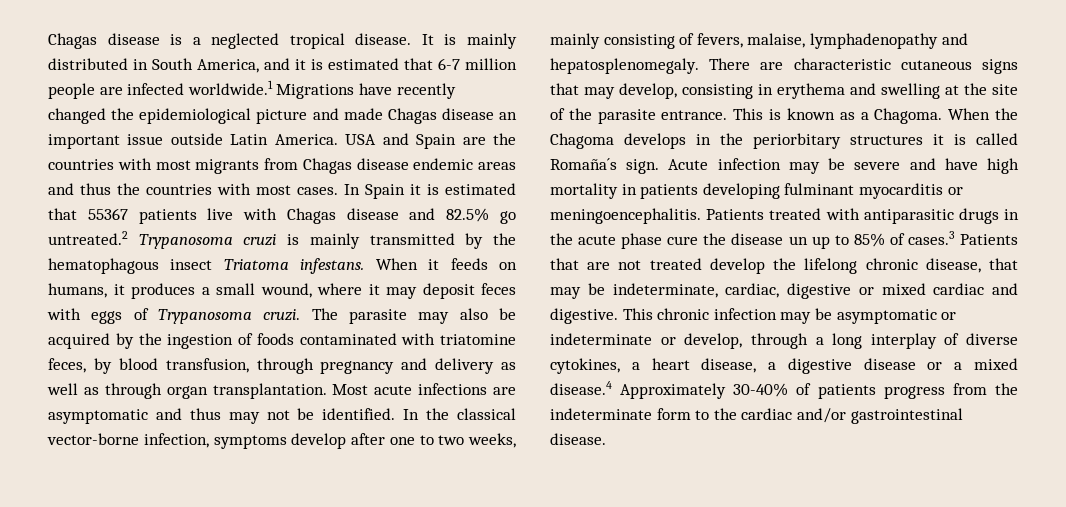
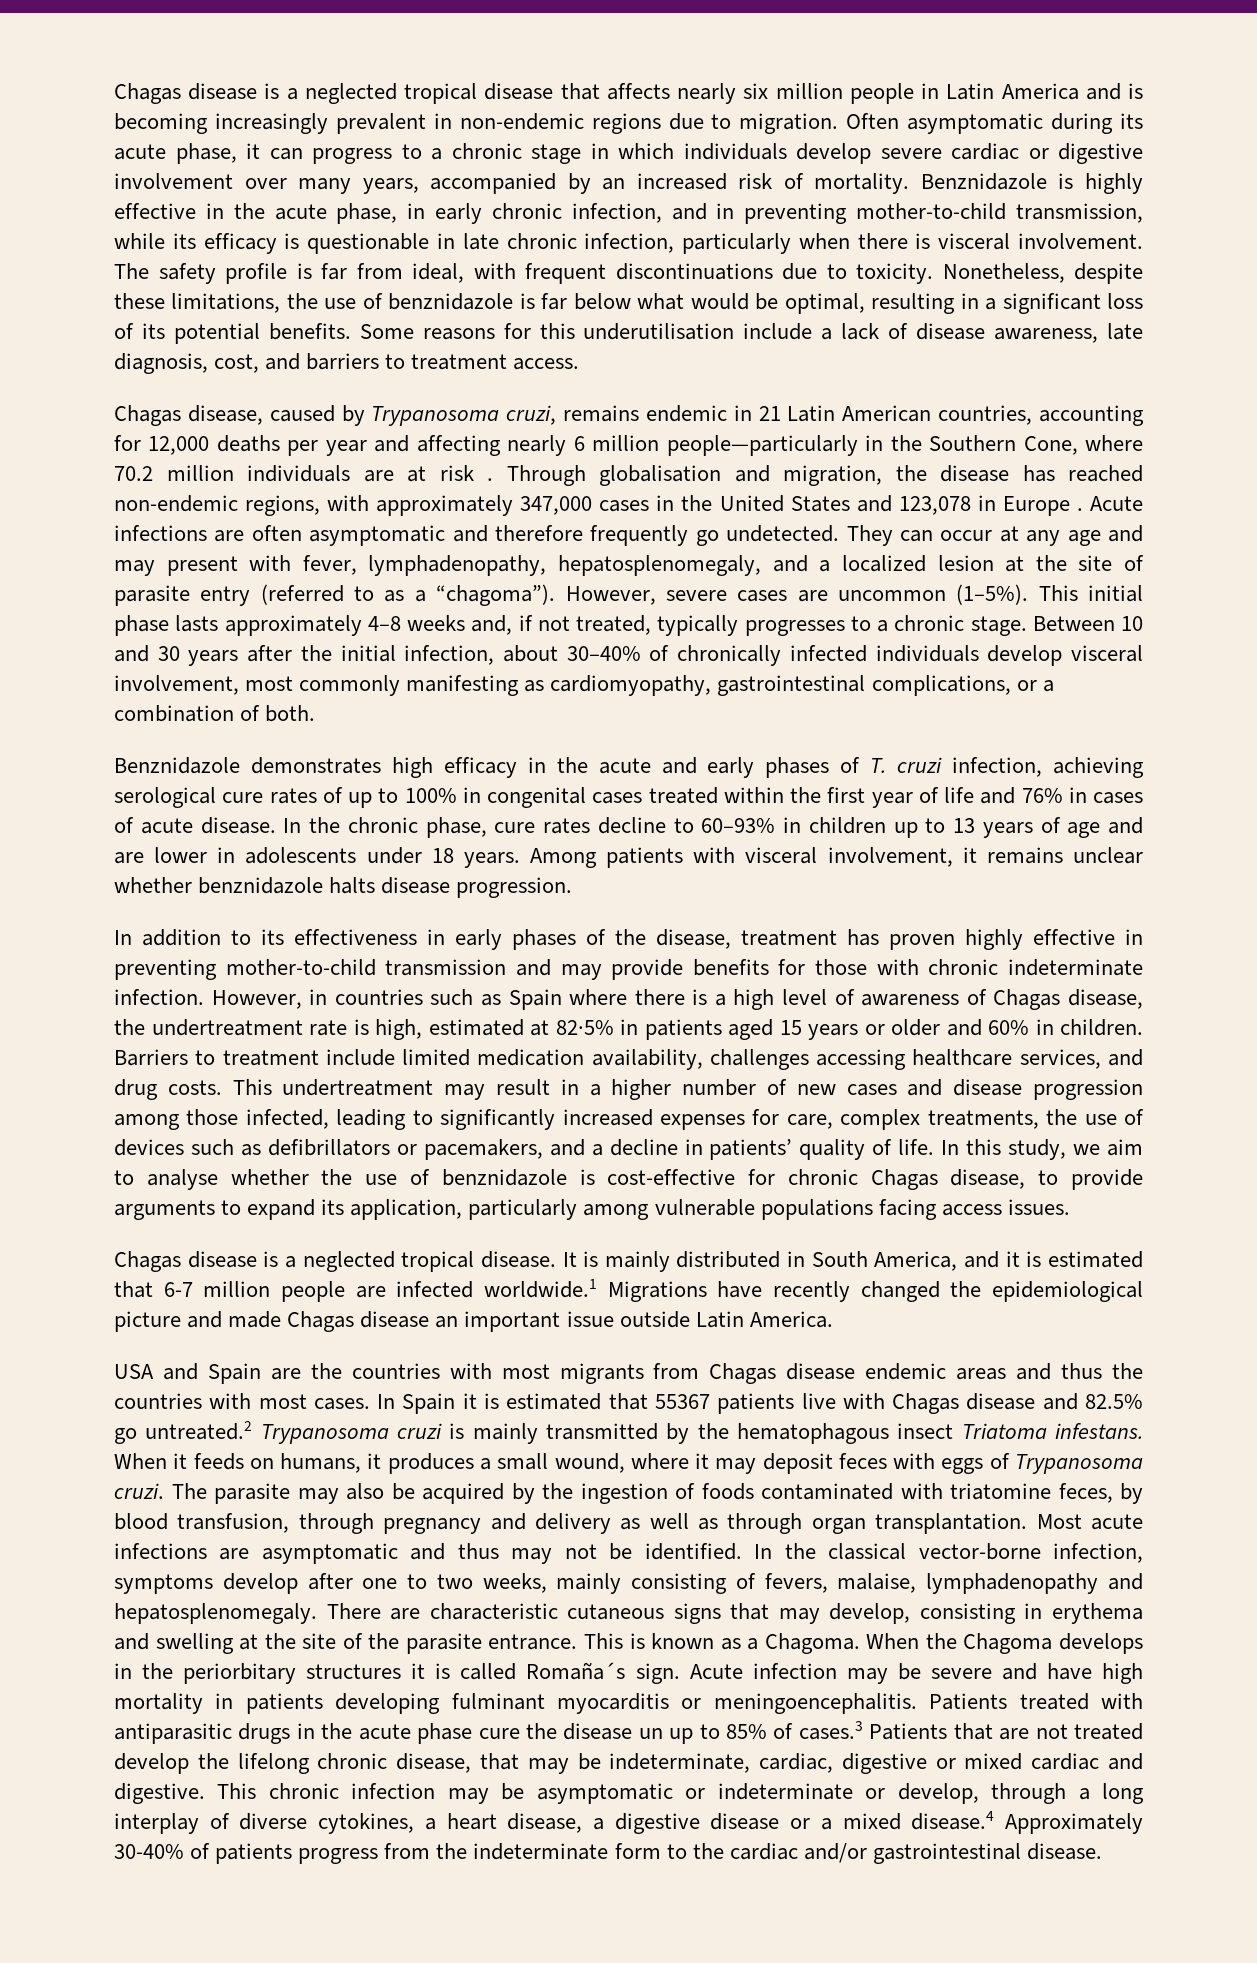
[48,33,345,49] Chagas disease is a neglected tropical -> [114,83,1144,104] [114,113,1143,134] [114,143,1143,164] [114,173,1143,194] [114,203,1143,224] [114,233,1144,254] [114,263,1143,284] [114,293,1144,314] [114,323,1143,344] [114,353,580,374] [114,405,1144,426] [114,435,1143,456] [114,465,1143,486] [114,495,1144,516] [114,525,1143,546] [114,555,1145,576] [114,584,1143,606] [114,615,1143,636] [114,645,1143,666] [114,675,1054,696] [114,705,316,722] [114,757,1145,778] [114,787,1143,808] [114,817,1143,838] [114,847,1143,868] [114,877,573,898] [114,929,1143,950] [114,959,1143,980] [114,989,1144,1010] [114,1019,1143,1040] [114,1049,1143,1070] [114,1079,1143,1100] [114,1109,1144,1130] [114,1139,1144,1160] [114,1169,1144,1190] [114,1199,1070,1220] [114,1251,475,1272] Chagas disease is a neglected tropical disease that affects nearly six million people in Latin America and is becoming increasingly prevalent in non-endemic regions due to migration. Often asymptomatic during its acute phase, it can progress to a chronic stage in which individuals develop severe cardiac or digestive involvement over many years, accompanied by an increased risk of mortality. Benznidazole is highly effective in the acute phase, in early chronic infection, and in preventing mother-to-child transmission, while its efficacy is questionable in late chronic infection, particularly when there is visceral involvement. The safety profile is far from ideal, with frequent discontinuations due to toxicity. Nonetheless, despite these limitations, the use of benznidazole is far below what would be optimal, resulting in a significant loss of its potential benefits. Some reasons for this underutilisation include a lack of disease awareness, late diagnosis, cost, and barriers to treatment access. // Chagas disease, caused by Trypanosoma cruzi, remains endemic in 21 Latin American countries, accounting for 12,000 deaths per year and affecting nearly 6 million people—particularly in the Southern Cone, where 70.2 million individuals are at risk . Through globalisation and migration, the disease has reached non-endemic regions, with approximately 347,000 cases in the United States and 123,078 in Europe . Acute infections are often asymptomatic and therefore frequently go undetected. They can occur at any age and may present with fever, lymphadenopathy, hepatosplenomegaly, and a localized lesion at the site of parasite entry (referred to as a “chagoma”). However, severe cases are uncommon (1–5%). This initial phase lasts approximately 4–8 weeks and, if not treated, typically progresses to a chronic stage. Between 10 and 30 years after the initial infection, about 30–40% of chronically infected individuals develop visceral involvement, most commonly manifesting as cardiomyopathy, gastrointestinal complications, or a combination of both. // Benznidazole demonstrates high efficacy in the acute and early phases of T. cruzi infection, achieving serological cure rates of up to 100% in congenital cases treated within the first year of life and 76% in cases of acute disease. In the chronic phase, cure rates decline to 60–93% in children up to 13 years of age and are lower in adolescents under 18 years. Among patients with visceral involvement, it remains unclear whether benznidazole halts disease progression. // In addition to its effectiveness in early phases of the disease, treatment has proven highly effective in preventing mother-to-child transmission and may provide benefits for those with chronic indeterminate infection. However, in countries such as Spain where there is a high level of awareness of Chagas disease, the undertreatment rate is high, estimated at 82·5% in patients aged 15 years or older and 60% in children. Barriers to treatment include limited medication availability, challenges accessing healthcare services, and drug costs. This undertreatment may result in a higher number of new cases and disease progression among those infected, leading to significantly increased expenses for care, complex treatments, the use of devices such as defibrillators or pacemakers, and a decline in patients’ quality of life. In this study, we aim to analyse whether the use of benznidazole is cost-effective for chronic Chagas disease, to provide arguments to expand its application, particularly among vulnerable populations facing access issues. // Chagas disease is a neglected tropical
(338, 139) none -> (833, 1319) //

